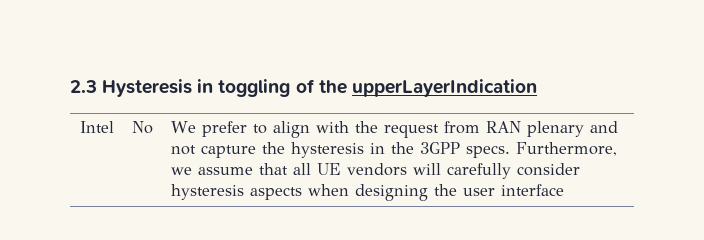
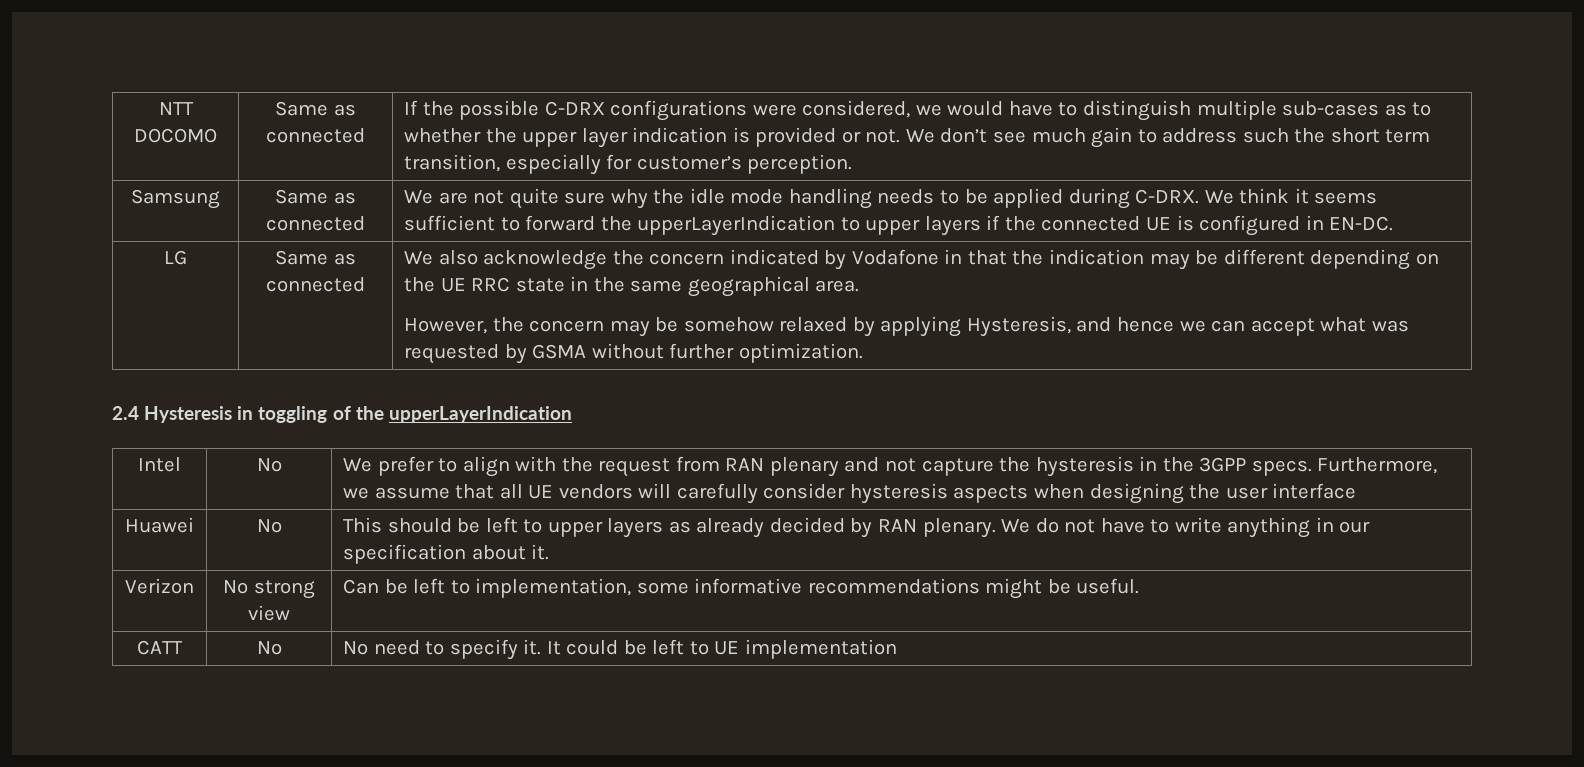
[70,80,97,93] 2.3 -> [158,102,194,115] [134,128,217,143] [275,101,356,116] [266,128,365,143] [404,100,1432,121] [404,127,1431,148] [404,154,853,175] [131,189,220,209] [275,189,356,204] [266,216,365,231] [404,188,1378,209] [404,215,1394,236] [164,250,187,265] [275,250,356,265] [266,277,365,292] [404,249,1439,270] [404,276,860,297] [404,316,1409,337] [404,343,863,364] [112,406,139,420] NTT DOCOMO | Same as connected | If the possible C-DRX configurations were considered, we would have to distinguish multiple sub-cases as to whether the upper layer indication is provided or not. We don’t see much gain to address such the short term transition, especially for customer’s perception. // Samsung | Same as connected | We are not quite sure why the idle mode handling needs to be applied during C-DRX. We think it seems sufficient to forward the upperLayerIndication to upper layers if the connected UE is configured in EN-DC. // LG | Same as connected | We also acknowledge the concern indicated by Vodafone in that the indication may be different depending on the UE RRC state in the same geographical area. // However, the concern may be somehow relaxed by applying Hysteresis, and hence we can accept what was requested by GSMA without further optimization. // 2.4
(564, 190) none -> [125,517,194,533] [256,519,282,533] [343,517,1371,538] [343,544,550,564] [125,578,194,594] [223,580,315,599] [248,605,290,621] [343,578,1140,599] [137,640,183,655] [256,641,282,655] [343,639,897,660] // Huawei | No | This should be left to upper layers as already decided by RAN plenary. We do not have to write anything in our specification about it. // Verizon | No strong view | Can be left to implementation, some informative recommendations might be useful. // CATT | No | No need to specify it. It could be left to UE implementation

